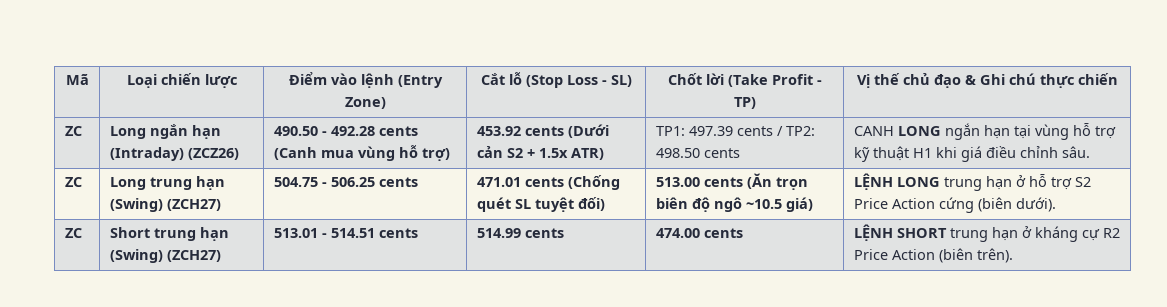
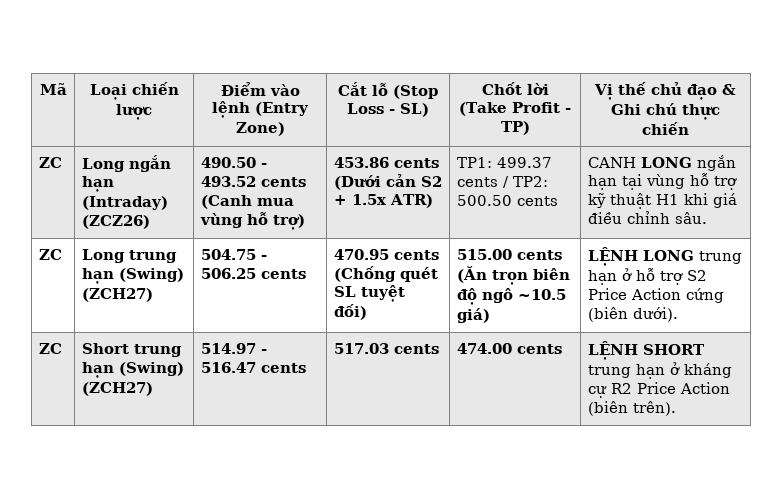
[330,126,375,136] 492.28 -> [200,176,256,187] 493.52
[476,126,521,136] 453.92 -> [333,157,389,168] 453.86
[688,126,733,136] 497.39 -> [496,157,552,168] 499.37
[655,148,700,158] 498.50 -> [456,195,512,206] 500.50
[476,177,521,187] 471.01 -> [333,249,389,260] 470.95
[655,177,700,187] 513.00 -> [456,249,512,260] 515.00
[273,228,418,238] [476,228,521,238] 513.01 - 514.51 cents | 514.99 -> [200,343,267,354] [200,362,306,373] [333,343,389,354] 514.97 - 516.47 cents | 517.03

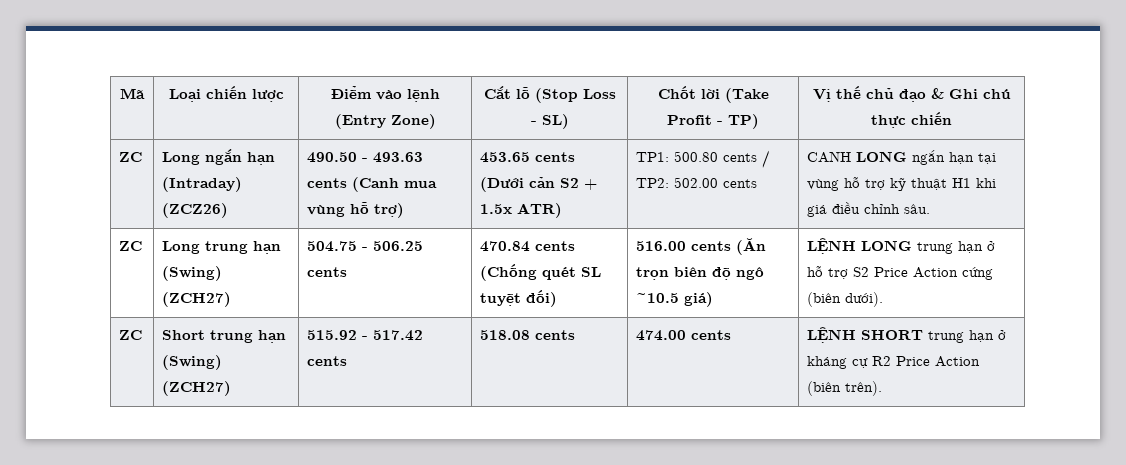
[200,176,256,187] 493.52 -> [373,152,424,163] 493.63
[333,157,389,168] 453.86 -> [480,152,531,163] 453.65
[496,157,552,168] 499.37 -> [674,151,719,162] 500.80
[456,195,512,206] 500.50 -> [674,177,719,188] 502.00
[333,249,389,260] 470.95 -> [480,241,531,252] 470.84
[456,249,512,260] 515.00 -> [636,241,687,251] 516.00
[200,343,267,354] [200,362,306,373] [333,343,389,354] 514.97 - 516.47 cents | 517.03 -> [307,330,424,341] [307,356,348,366] [480,330,531,340] 515.92 - 517.42 cents | 518.08

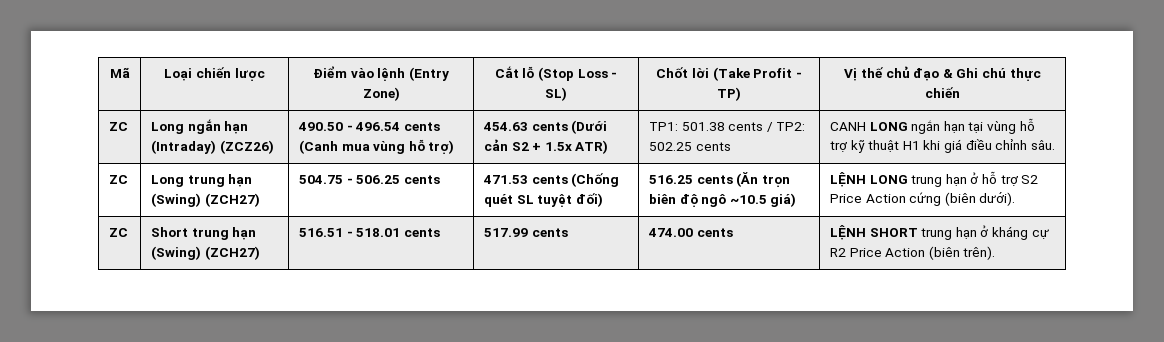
[373,152,424,163] 493.63 -> [355,122,401,131] 496.54
[480,152,531,163] 453.65 -> [482,122,528,131] 454.63
[674,151,719,162] 500.80 -> [681,122,725,131] 501.38
[674,177,719,188] 502.00 -> [648,142,692,151] 502.25
[480,241,531,252] 470.84 -> [482,175,528,184] 471.53
[636,241,687,251] 516.00 -> [648,175,693,184] 516.25
[307,330,424,341] [307,356,348,366] [480,330,531,340] 515.92 - 517.42 cents | 518.08 -> [298,228,440,237] [483,228,528,237] 516.51 - 518.01 cents | 517.99

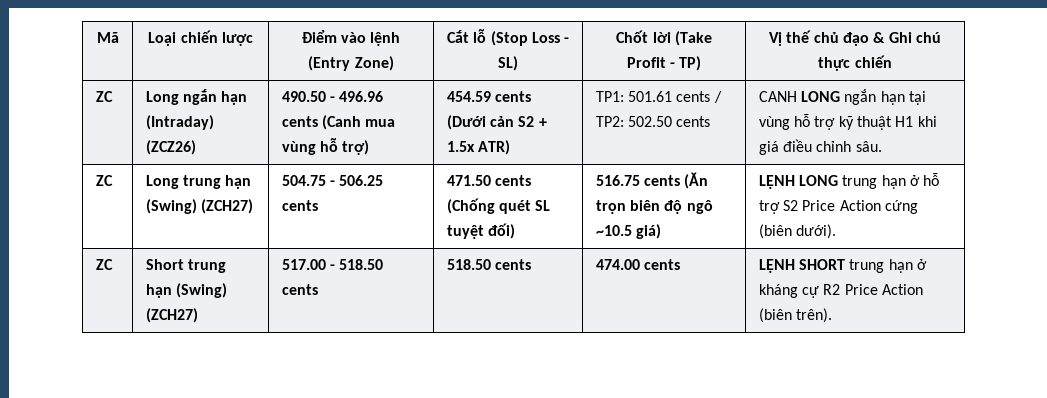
[355,122,401,131] 496.54 -> [339,91,384,102] 496.96
[482,122,528,131] 454.63 -> [446,91,491,102] 454.59
[681,122,725,131] 501.38 -> [627,91,672,102] 501.61
[648,142,692,151] 502.25 -> [627,116,672,127] 502.50
[482,175,528,184] 471.53 -> [446,175,491,186] 471.50
[648,175,693,184] 516.25 -> [595,175,640,186] 516.75
[298,228,440,237] [483,228,528,237] 516.51 - 518.01 cents | 517.99 -> [281,259,384,270] [281,284,318,295] [446,259,491,270] 517.00 - 518.50 cents | 518.50

